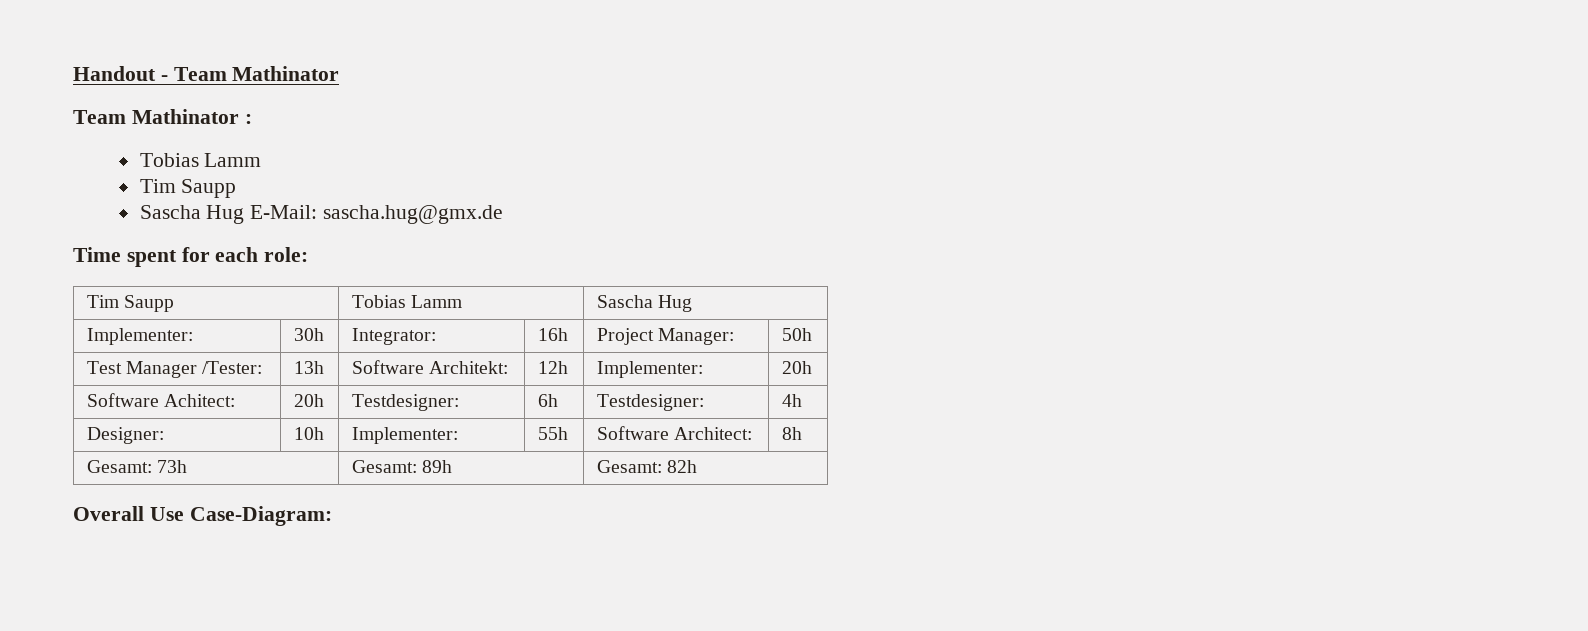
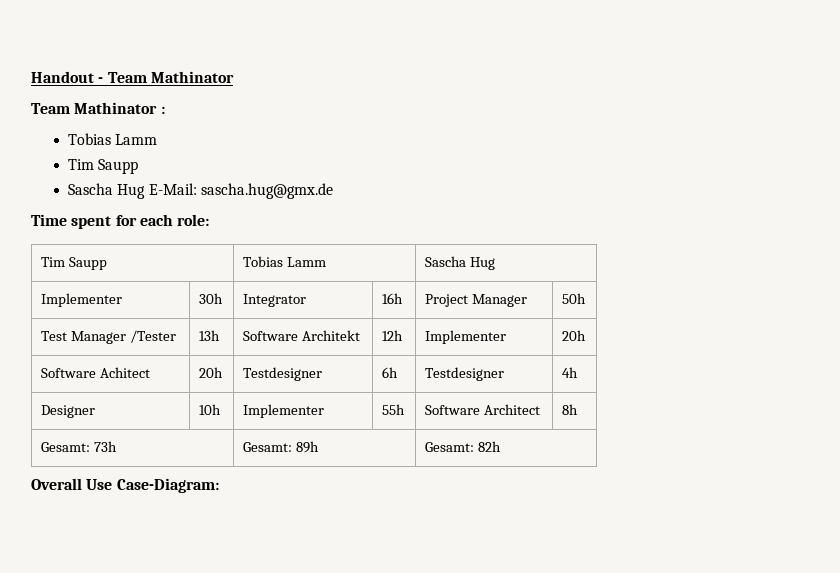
[86,328,193,345] Implementer: -> [41,293,123,307] Implementer
[351,328,436,345] Integrator: -> [243,294,307,307] Integrator
[657,328,734,345] Manager: -> [471,294,527,307] Manager
[202,361,263,374] /Tester: -> [129,330,176,343] /Tester
[428,361,508,374] Architekt: -> [301,330,360,341] Architekt
[596,361,703,378] Implementer: -> [425,330,507,344] Implementer
[163,394,235,407] Achitect: -> [99,367,150,378] Achitect
[351,394,459,411] Testdesigner: -> [243,367,323,381] Testdesigner
[596,394,704,411] Testdesigner: -> [425,367,505,381] Testdesigner
[86,427,164,444] Designer: -> [41,405,96,418] Designer
[351,427,458,444] Implementer: -> [243,404,325,418] Implementer
[673,427,752,440] Architect: -> [483,404,540,415] Architect

